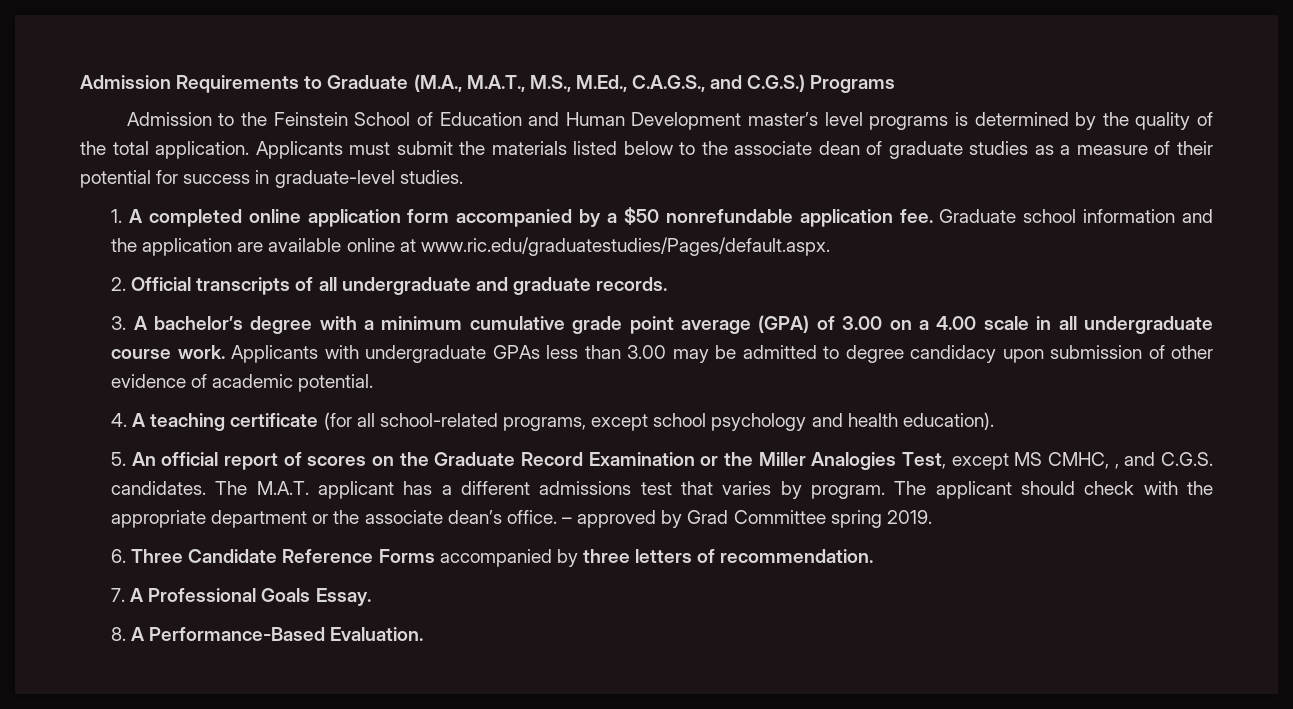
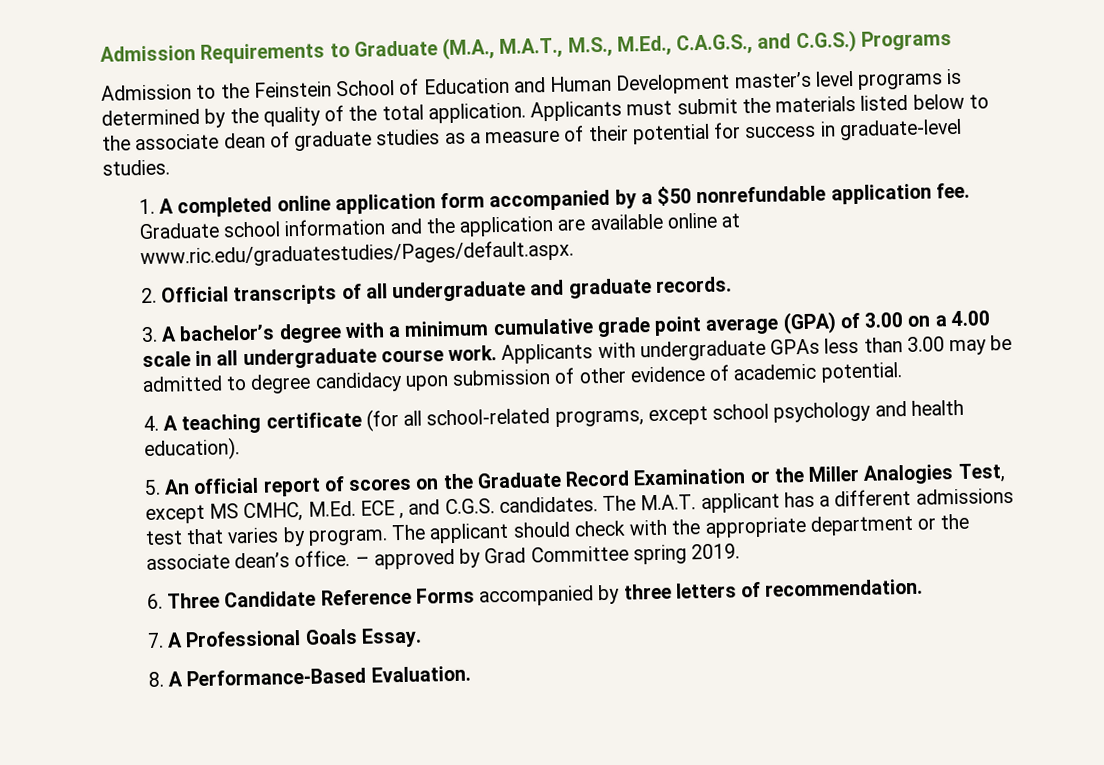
(1110, 460) none -> [307,500,395,517] M.Ed. ECE

